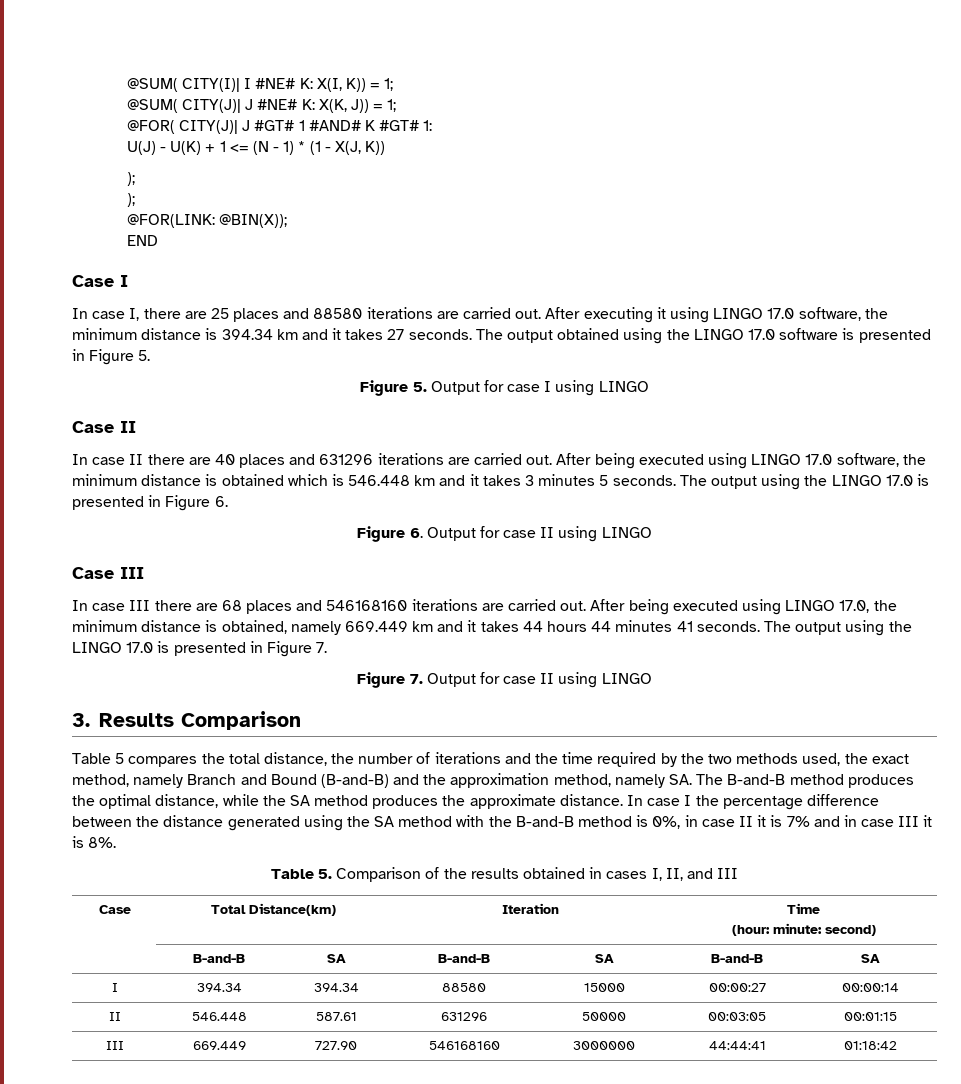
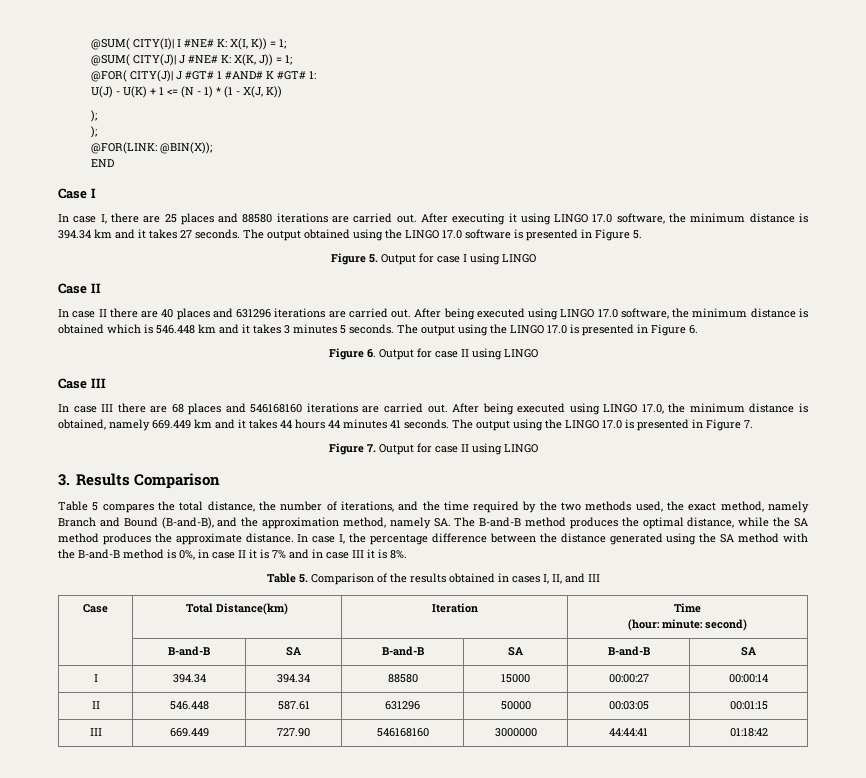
[434,752,501,764] iterations -> [340,501,394,512] iterations,
[320,774,389,788] (B-and-B) -> [161,517,214,529] (B-and-B),
[684,795,692,806] I -> [339,534,346,544] I,

